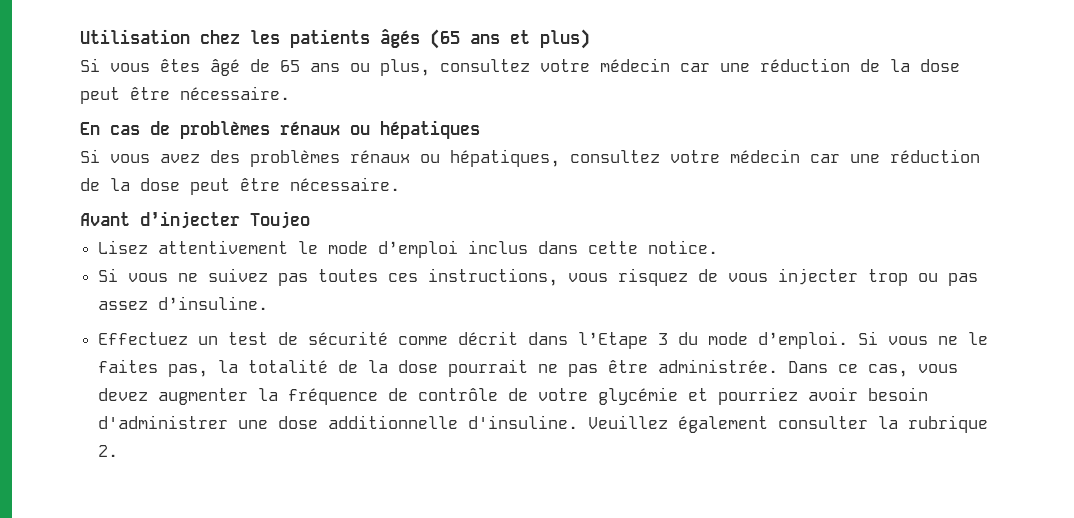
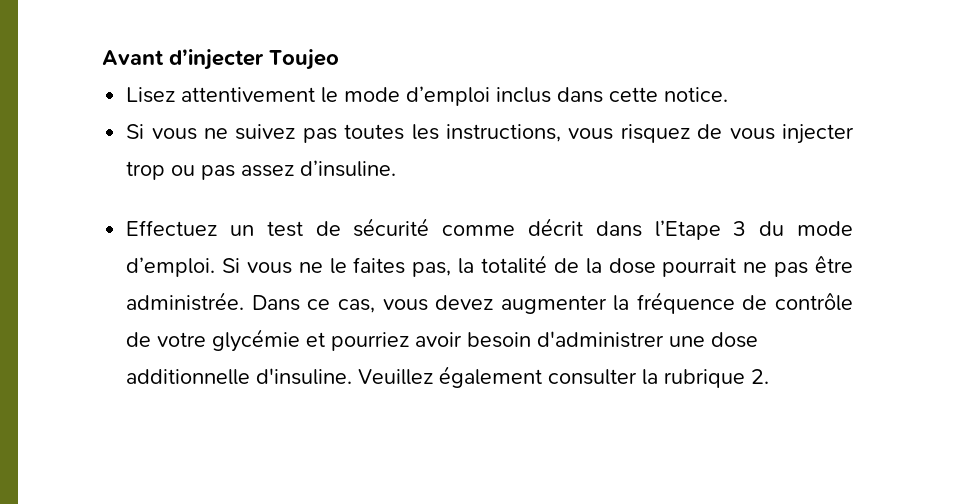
[80,29,590,49] [80,58,960,76] [80,86,290,104] [80,120,480,139] [80,149,980,167] [80,177,400,195] Utilisation chez les patients âgés (65 ans et plus) // Si vous êtes âgé de 65 ans ou plus, consultez votre médecin car une réduction de la dose peut être nécessaire. // En cas de problèmes rénaux ou hépatiques // Si vous avez des problèmes rénaux ou hépatiques, consultez votre médecin car une réduction de la dose peut être nécessaire. // -> (102, 57) none
[388,273,419,282] ces -> [411,124,439,140] les

